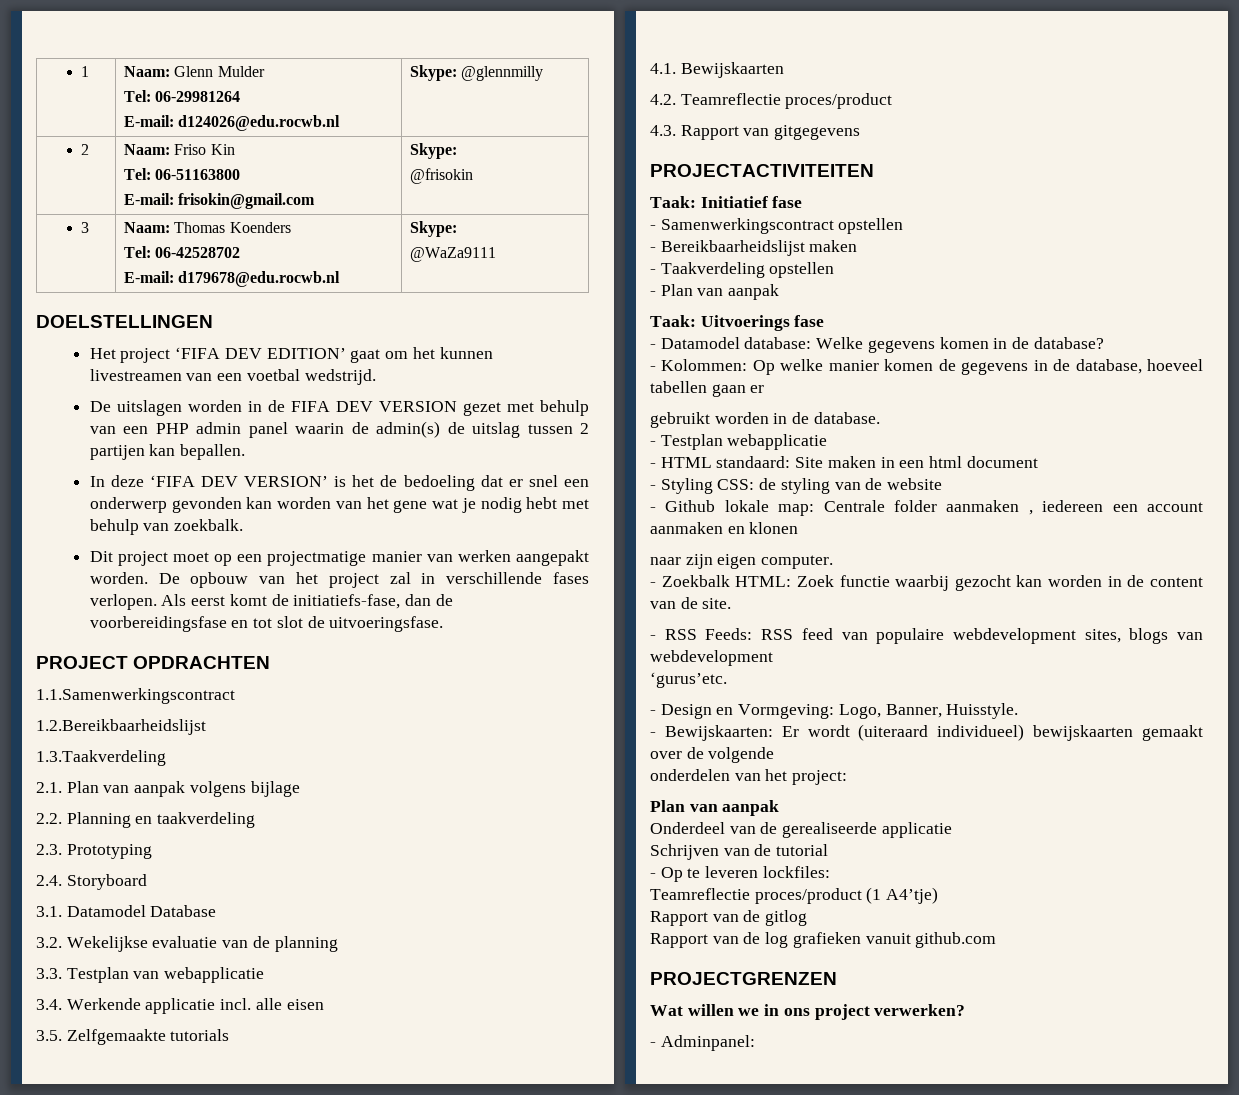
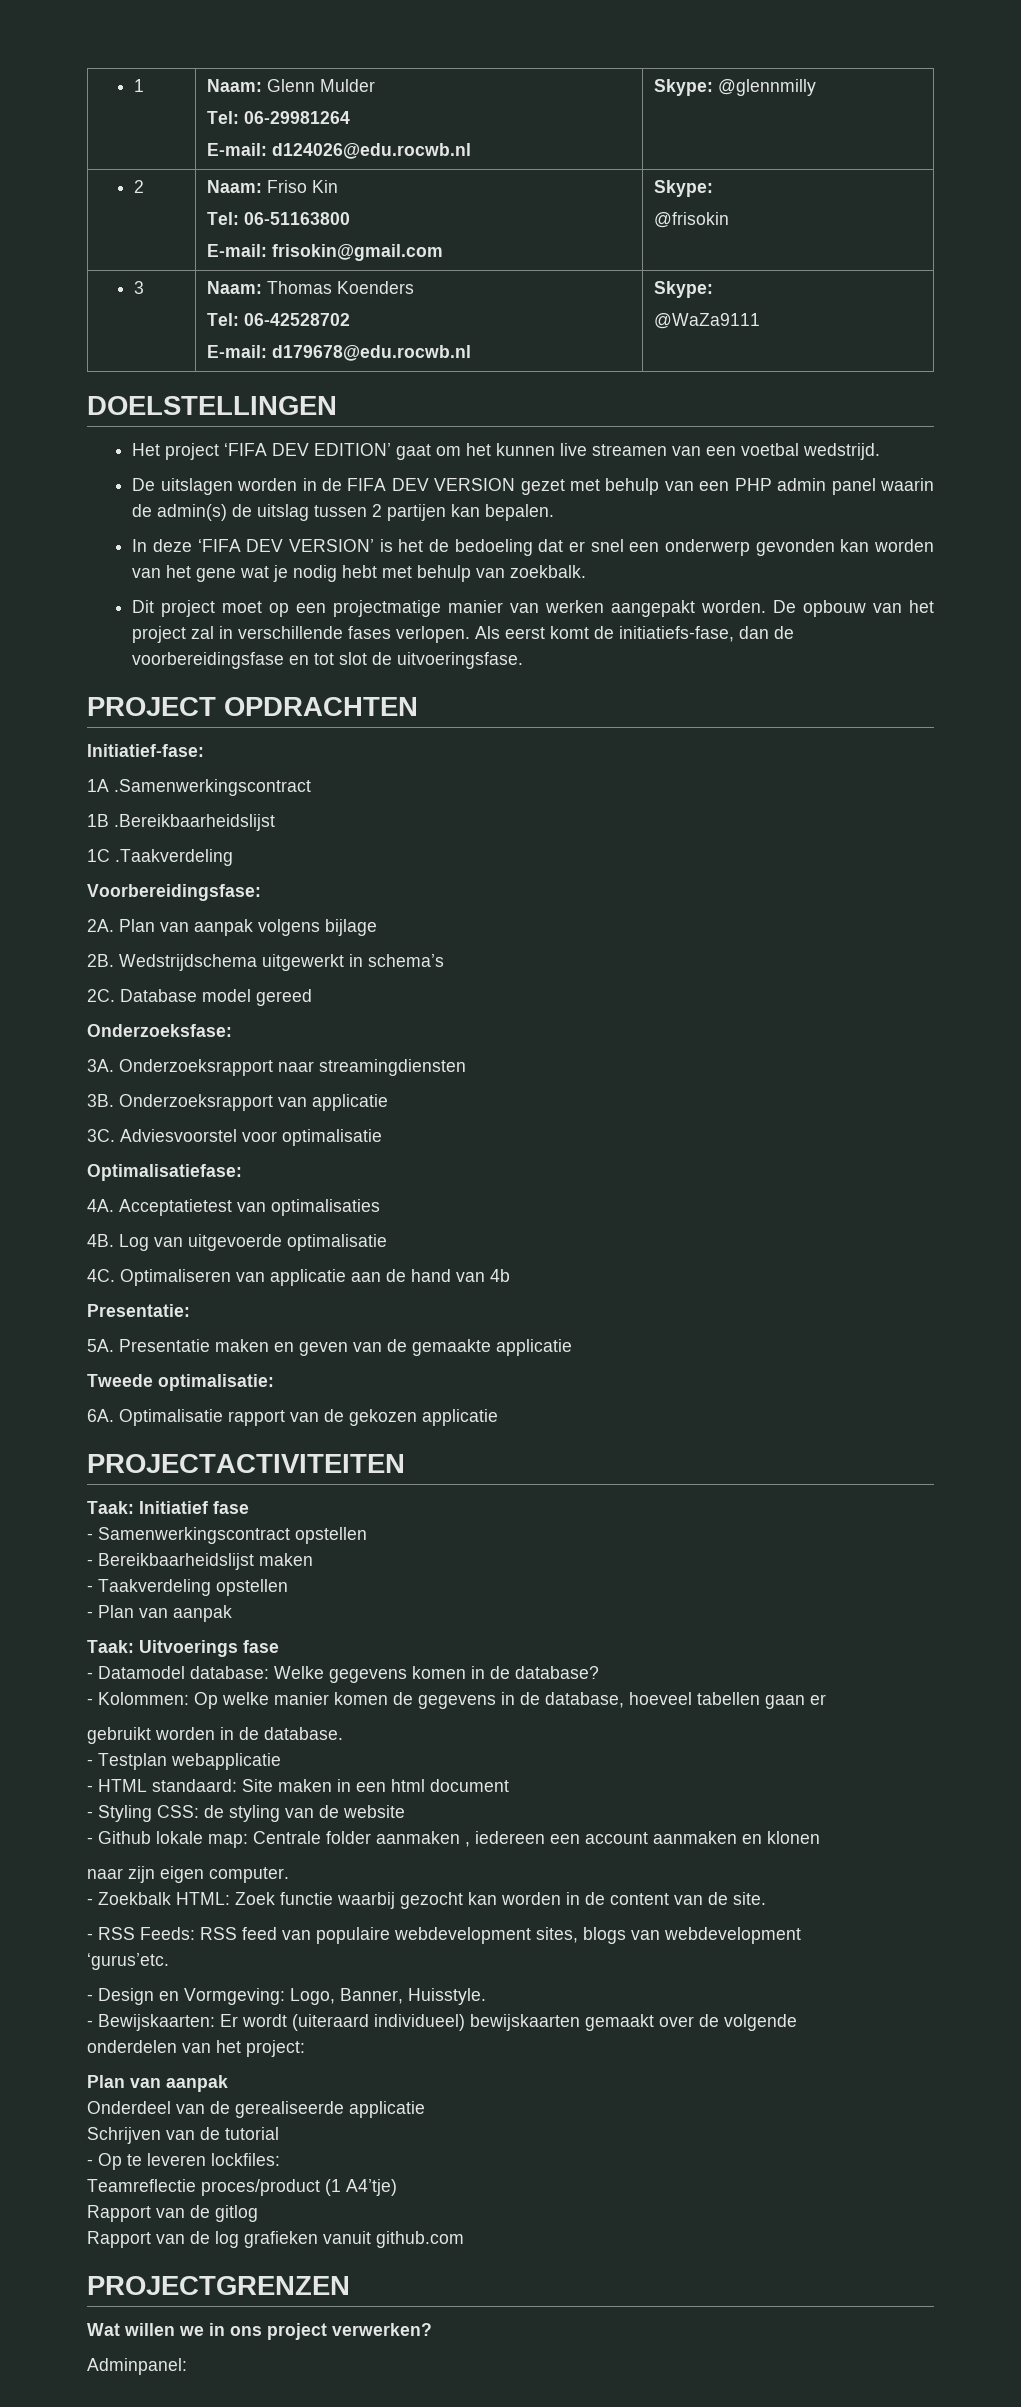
[89,369,182,381] livestreamen -> [560,443,668,456] live streamen
[180,444,246,460] bepallen. -> [485,504,555,521] bepalen.
[36,688,235,704] [36,719,206,735] [36,750,166,766] [36,782,62,793] 1.1.Samenwerkingscontract // 1.2.Bereikbaarheidslijst // 1.3.Taakverdeling // 2.1. -> [87,744,204,757] [87,779,311,796] [87,814,275,831] [87,849,233,866] [87,884,261,901] [87,919,114,932] Initiatief-fase: // 1A .Samenwerkingscontract // 1B .Bereikbaarheidslijst // 1C .Taakverdeling // Voorbereidingsfase: // 2A.
[36,812,256,828] [36,844,152,859] [36,874,147,890] [36,905,217,917] [36,936,338,952] [36,967,265,983] [36,998,324,1014] [36,1029,230,1045] [650,62,784,78] [650,93,893,109] [650,125,861,140] 2.2. Planning en taakverdeling // 2.3. Prototyping // 2.4. Storyboard // 3.1. Datamodel Database // 3.2. Wekelijkse evaluatie van de planning // 3.3. Testplan van webapplicatie // 3.4. Werkende applicatie incl. alle eisen // 3.5. Zelfgemaakte tutorials // 4.1. Bewijskaarten // 4.2. Teamreflectie proces/product // 4.3. Rapport van gitgegevens -> [87,954,444,971] [87,989,312,1006] [87,1024,232,1037] [87,1059,466,1076] [87,1094,388,1111] [87,1129,382,1146] [87,1164,242,1181] [87,1199,380,1216] [87,1234,387,1251] [87,1269,510,1286] [87,1304,190,1317] [87,1339,572,1356] [87,1374,274,1391] [87,1409,498,1426] 2B. Wedstrijdschema uitgewerkt in schema’s // 2C. Database model gereed // Onderzoeksfase: // 3A. Onderzoeksrapport naar streamingdiensten // 3B. Onderzoeksrapport van applicatie // 3C. Adviesvoorstel voor optimalisatie // Optimalisatiefase: // 4A. Acceptatietest van optimalisaties // 4B. Log van uitgevoerde optimalisatie // 4C. Optimaliseren van applicatie aan de hand van 4b // Presentatie: // 5A. Presentatie maken en geven van de gemaakte applicatie // Tweede optimalisatie: // 6A. Optimalisatie rapport van de gekozen applicatie
[650,1042,656,1047] - -> (432, 2329) none

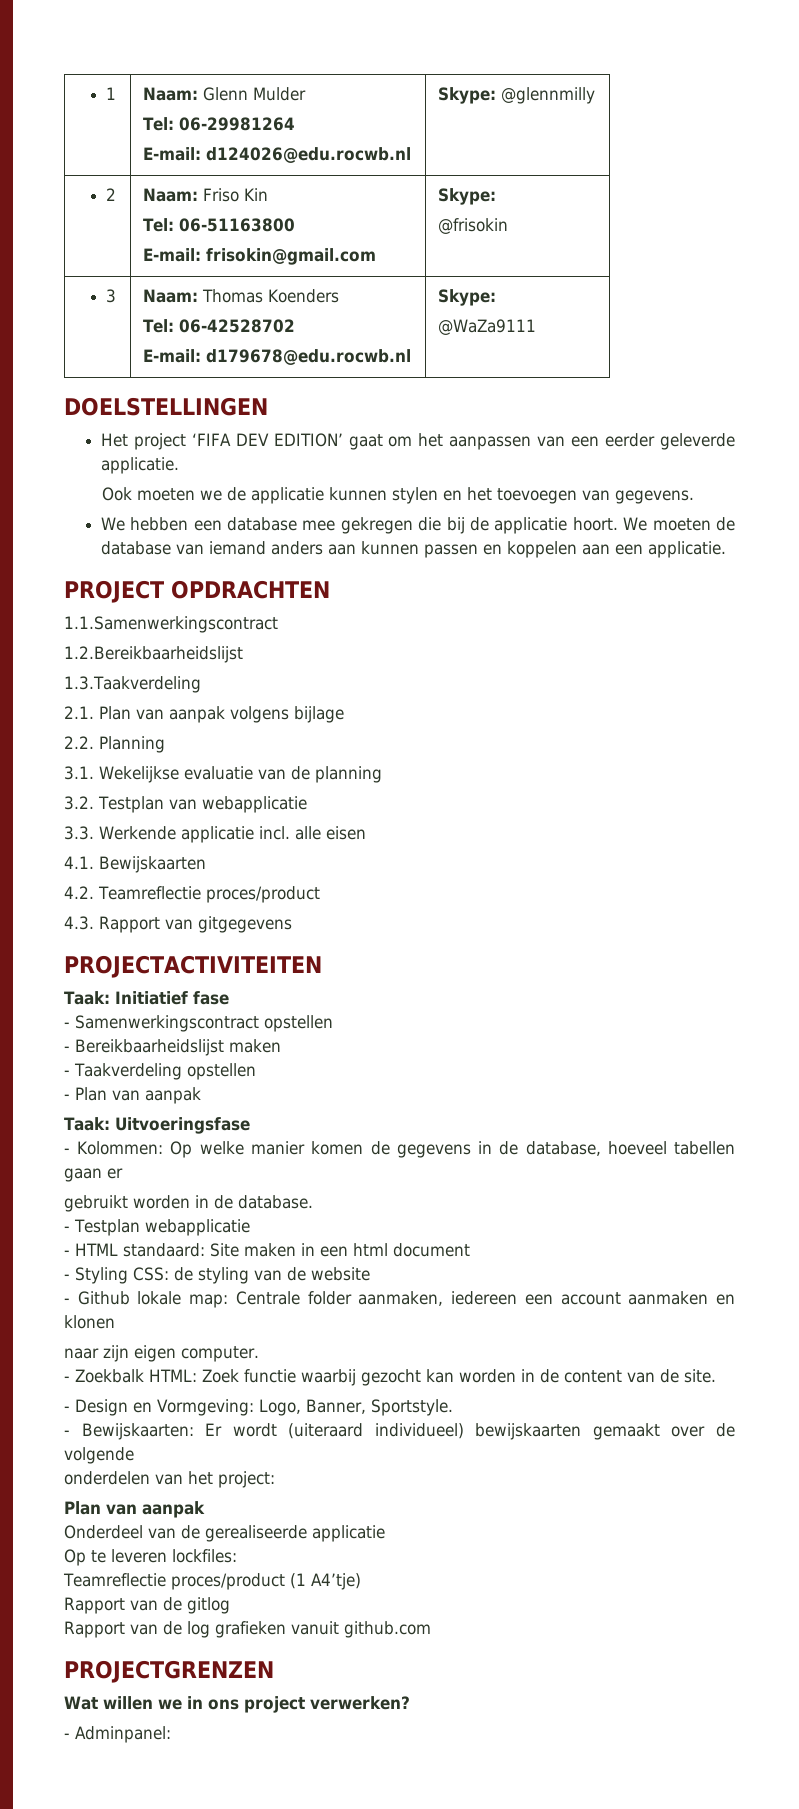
[496,443,881,460] [132,478,934,495] [132,504,555,521] [132,539,934,556] [132,565,587,582] [132,600,934,617] [132,626,795,643] [132,652,524,669] [87,697,418,716] [87,744,204,757] [87,779,311,796] [87,814,275,831] [87,849,233,866] [87,884,261,901] [87,919,114,932] kunnen live streamen van een voetbal wedstrijd. // De uitslagen worden in de FIFA DEV VERSION gezet met behulp van een PHP admin panel waarin de admin(s) de uitslag tussen 2 partijen kan bepalen. // In deze ‘FIFA DEV VERSION’ is het de bedoeling dat er snel een onderwerp gevonden kan worden van het gene wat je nodig hebt met behulp van zoekbalk. // Dit project moet op een projectmatige manier van werken aangepakt worden. De opbouw van het project zal in verschillende fases verlopen. Als eerst komt de initiatiefs-fase, dan de voorbereidingsfase en tot slot de uitvoeringsfase. // PROJECT OPDRACHTEN // Initiatief-fase: // 1A .Samenwerkingscontract // 1B .Bereikbaarheidslijst // 1C .Taakverdeling // Voorbereidingsfase: // 2A. -> [449,433,736,450] [100,457,179,474] [101,487,694,504] [100,517,735,534] [100,541,726,558] [64,580,330,603] [64,616,278,633] [64,646,243,663] [64,676,201,693] [64,706,94,719] aanpassen van een eerder geleverde applicatie. // Ook moeten we de applicatie kunnen stylen en het toevoegen van gegevens. // We hebben een database mee gekregen die bij de applicatie hoort. We moeten de database van iemand anders aan kunnen passen en koppelen aan een applicatie. // PROJECT OPDRACHTEN // 1.1.Samenwerkingscontract // 1.2.Bereikbaarheidslijst // 1.3.Taakverdeling // 2.1.
[87,954,444,971] [87,989,312,1006] [87,1024,232,1037] [87,1059,466,1076] [87,1094,388,1111] [87,1129,382,1146] [87,1164,242,1181] [87,1199,380,1216] [87,1234,387,1251] [87,1269,510,1286] [87,1304,190,1317] [87,1339,572,1356] [87,1374,274,1391] [87,1409,498,1426] 2B. Wedstrijdschema uitgewerkt in schema’s // 2C. Database model gereed // Onderzoeksfase: // 3A. Onderzoeksrapport naar streamingdiensten // 3B. Onderzoeksrapport van applicatie // 3C. Adviesvoorstel voor optimalisatie // Optimalisatiefase: // 4A. Acceptatietest van optimalisaties // 4B. Log van uitgevoerde optimalisatie // 4C. Optimaliseren van applicatie aan de hand van 4b // Presentatie: // 5A. Presentatie maken en geven van de gemaakte applicatie // Tweede optimalisatie: // 6A. Optimalisatie rapport van de gekozen applicatie -> [64,736,165,753] [64,766,382,783] [64,796,307,813] [64,826,366,843] [64,856,206,873] [64,886,320,903] [64,916,292,933] 2.2. Planning // 3.1. Wekelijkse evaluatie van de planning // 3.2. Testplan van webapplicatie // 3.3. Werkende applicatie incl. alle eisen // 4.1. Bewijskaarten // 4.2. Teamreflectie proces/product // 4.3. Rapport van gitgegevens
[139,1640,279,1657] [87,1666,599,1683] Uitvoerings fase // - Datamodel database: Welke gegevens komen in de database? -> [114,1117,250,1134] Uitvoeringsfase
[376,1831,470,1847] aanmaken , -> [358,1291,444,1306] aanmaken,
[87,1927,801,1944] [87,1953,169,1970] // - RSS Feeds: RSS feed van populaire webdevelopment sites, blogs van webdevelopment // ‘gurus’etc. -> (716, 1376) none
[408,1988,486,2005] Huisstyle. -> [370,1399,453,1416] Sportstyle.
[87,2127,279,2144] [87,2159,93,2166] Schrijven van de tutorial // - -> (385, 1533) none
(432, 2329) none -> [64,1733,70,1739] -

